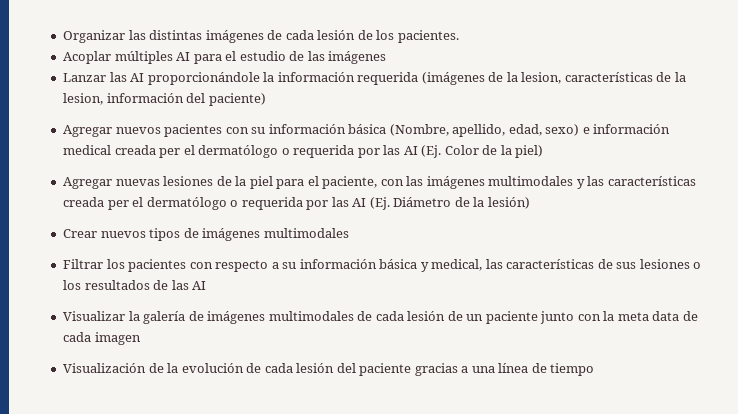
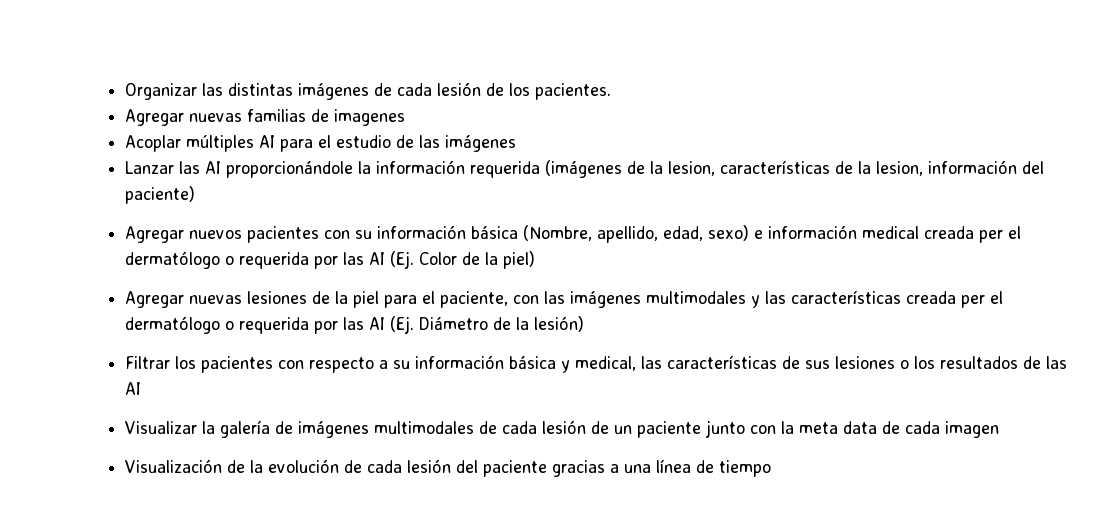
(459, 36) none -> [124,109,405,126] // Agregar nuevas familias de imagenes
[63,228,349,241] // Crear nuevos tipos de imágenes multimodales -> (584, 324) none

